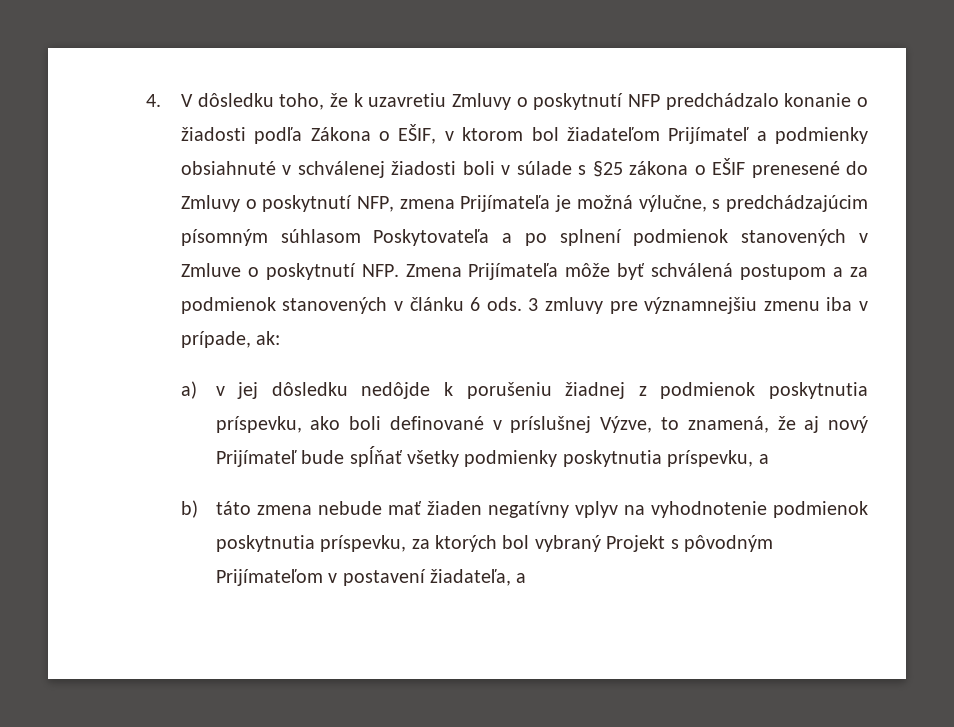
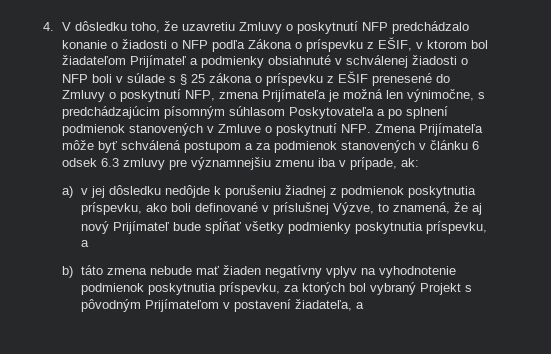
[353,93,363,107] k -> (178, 26) none
(246, 134) none -> [170,40,208,49] o NFP
(390, 136) none -> [305,39,374,52] príspevku z
(457, 168) none -> [460,58,468,65] [61,74,88,83] o NFP
[592,161,706,177] §25 zákona o -> [179,73,334,86] § 25 zákona o príspevku z
[638,195,707,212] výlučne, -> [385,89,474,102] len výnimočne,
[486,297,539,311] ods. 3 -> [61,158,119,167] odsek 6.3

